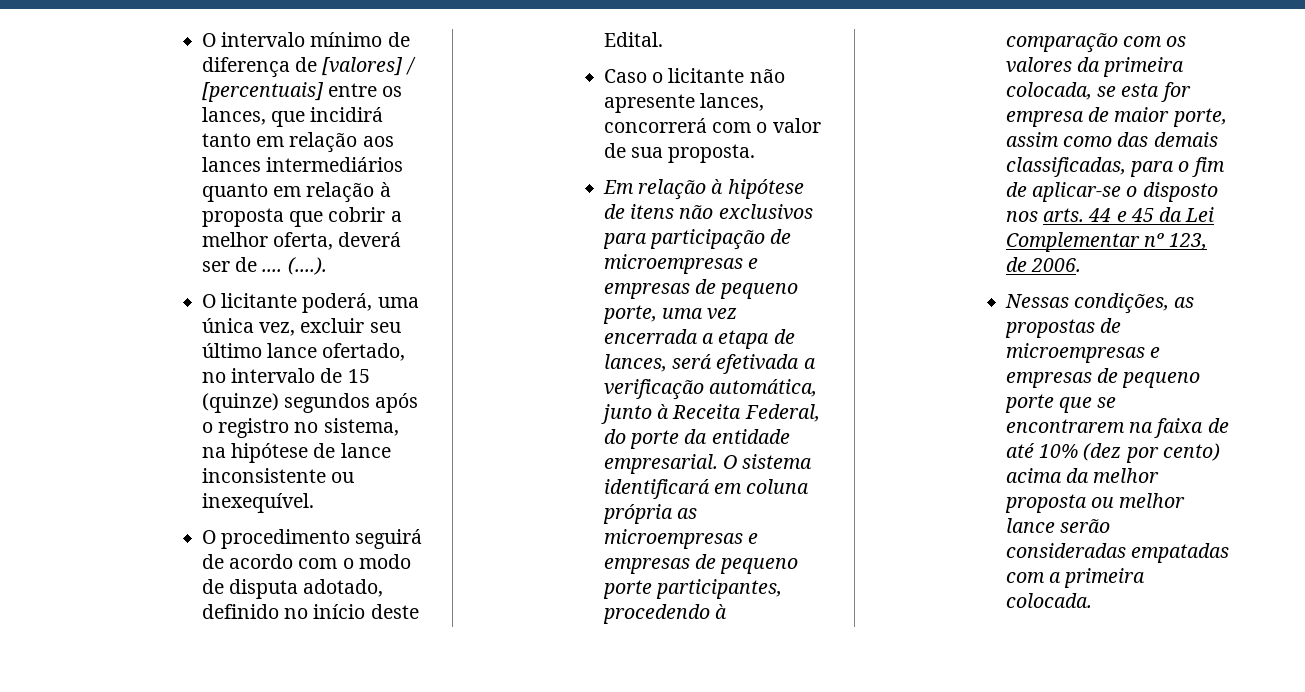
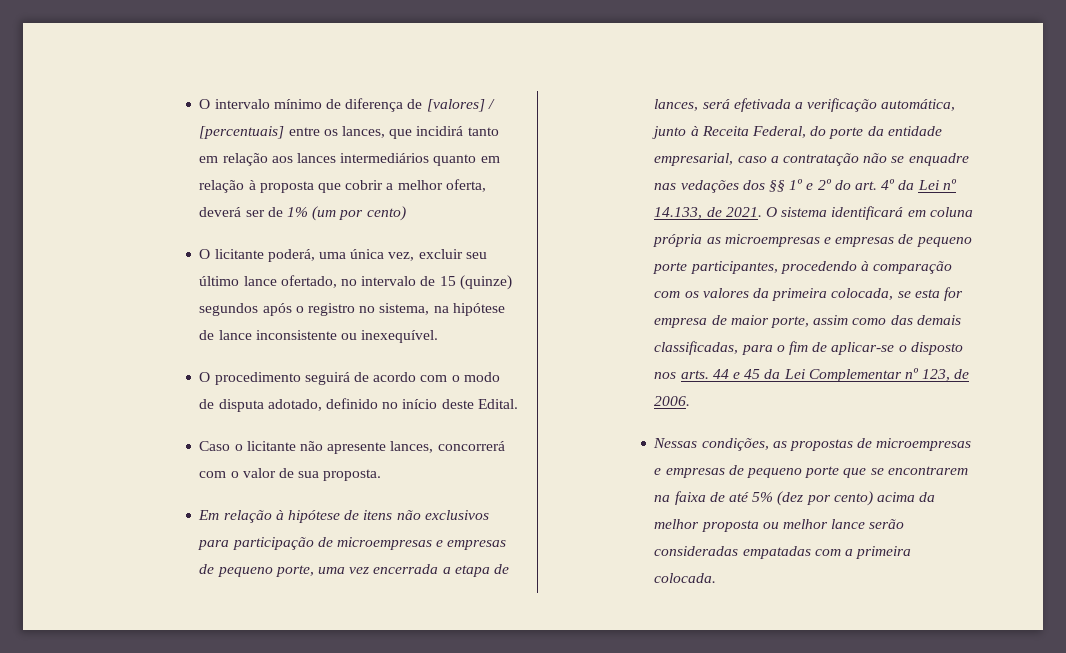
[262,257,327,275] .... (....). -> [287,206,406,221] 1% (um por cento)
[603,454,718,474] empresarial. -> [654,153,969,166] [654,179,957,193] [654,207,762,219] empresarial, caso a contratação não se enquadre nas vedações dos §§ 1º e 2º do art. 4º da Lei nº 14.133, de 2021.
[1039,444,1079,458] 10% -> [752,492,774,502] 5%

